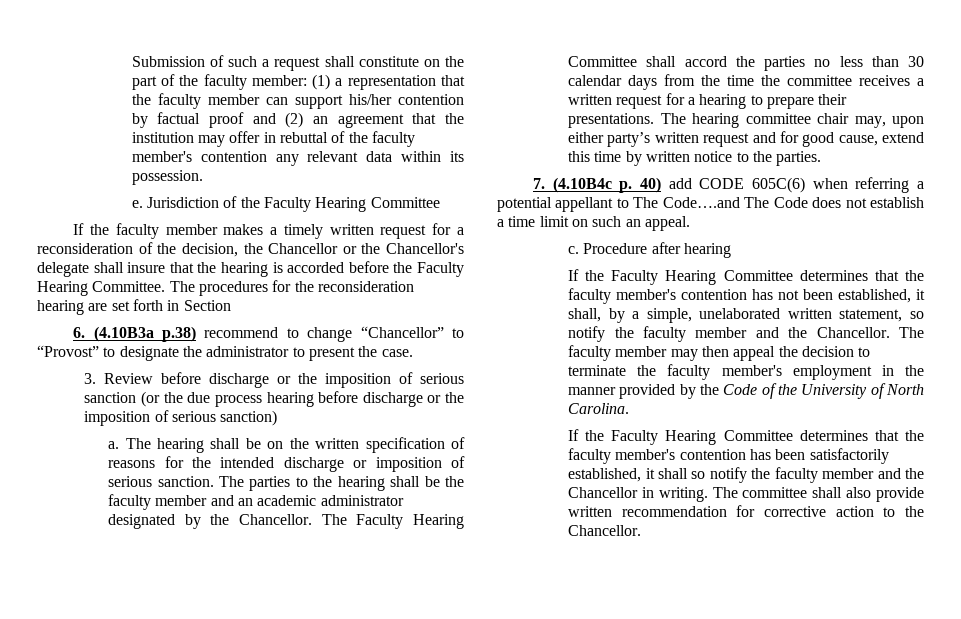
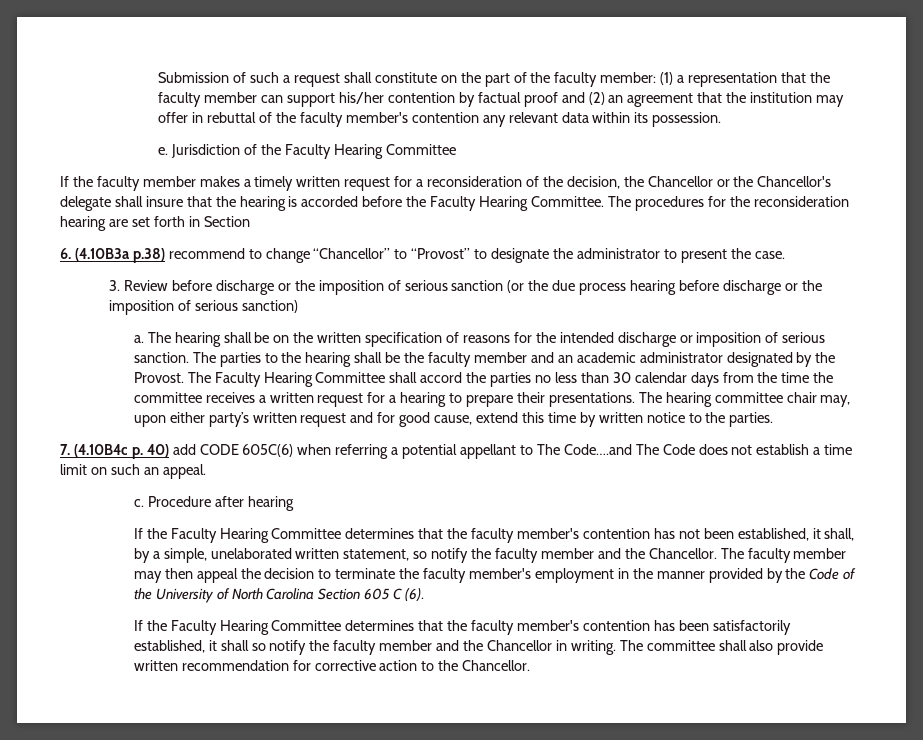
[239,514,313,525] Chancellor. -> [133,372,184,383] Provost.
[568,403,630,414] Carolina. -> [266,588,425,601] Carolina Section 605 C (6).

